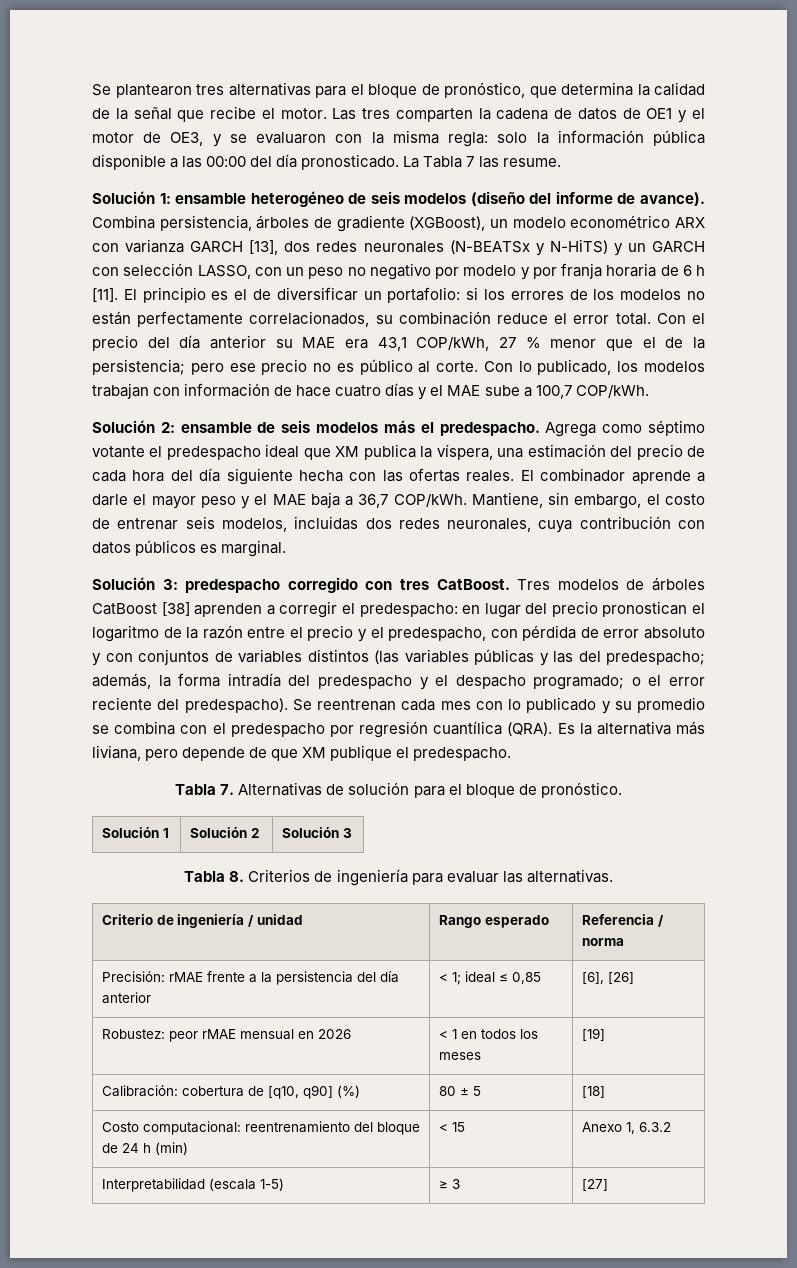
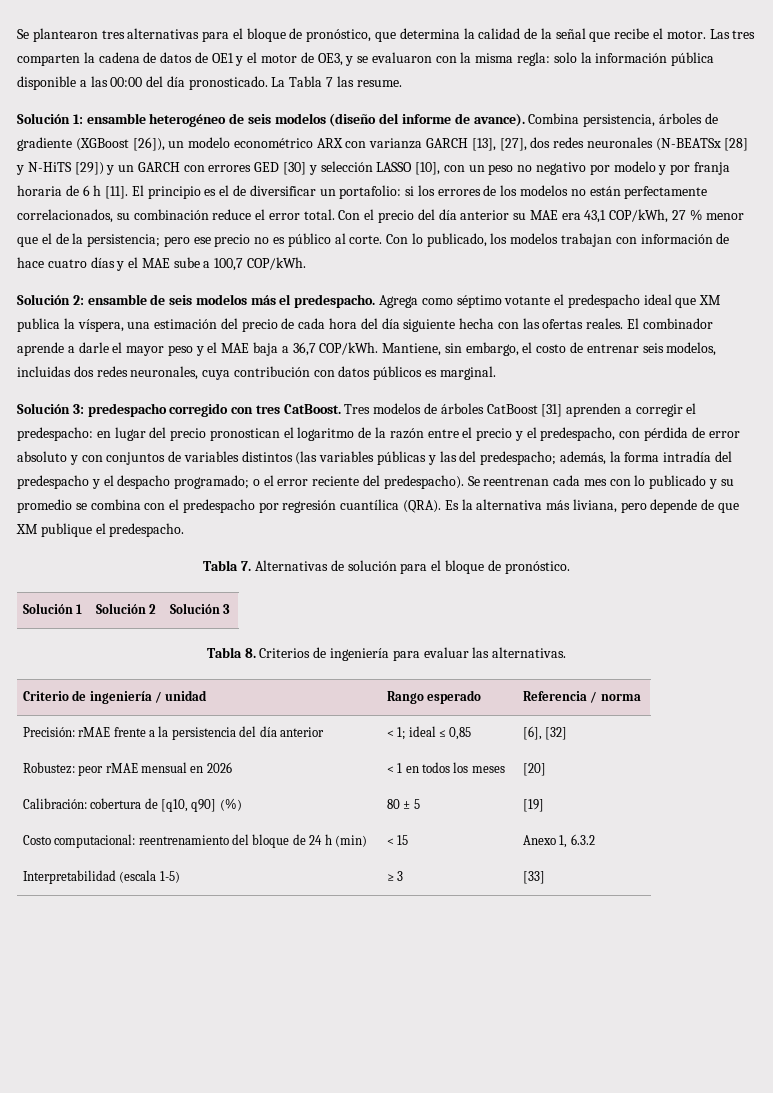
[409,216,486,231] (XGBoost), -> [75,137,165,151] (XGBoost [26]),
(279, 247) none -> [499,138,527,151] [27],
[535,239,706,256] [92,263,251,279] y N-HiTS) y un GARCH con selección LASSO, -> [724,138,749,151] [16,161,441,175] [28] y N-HiTS [29]) y un GARCH con errores GED [30] y selección LASSO [10],
[161,602,190,616] [38] -> [541,404,563,417] [31]
[607,972,634,984] [26] -> [545,727,568,740] [32]
[581,1028,605,1041] [19] -> [522,763,546,776] [20]
[581,1086,605,1098] [18] -> [522,799,544,812] [19]
[581,1179,608,1191] [27] -> [522,871,545,884] [33]

